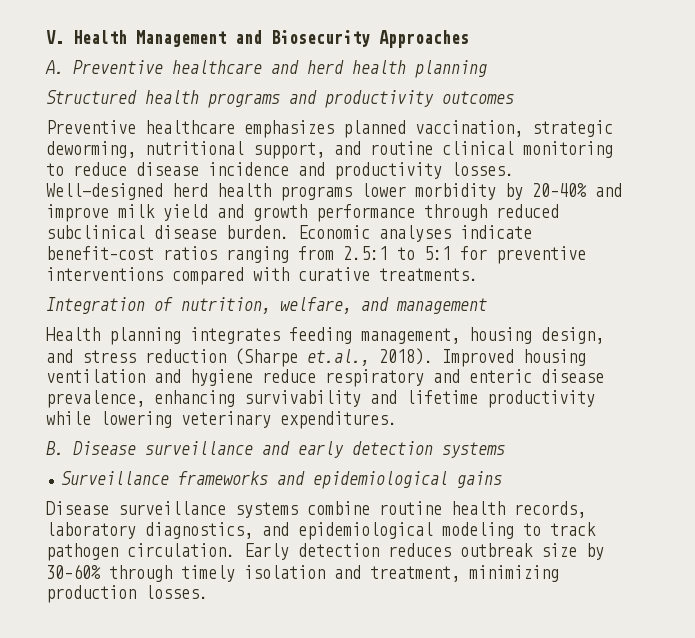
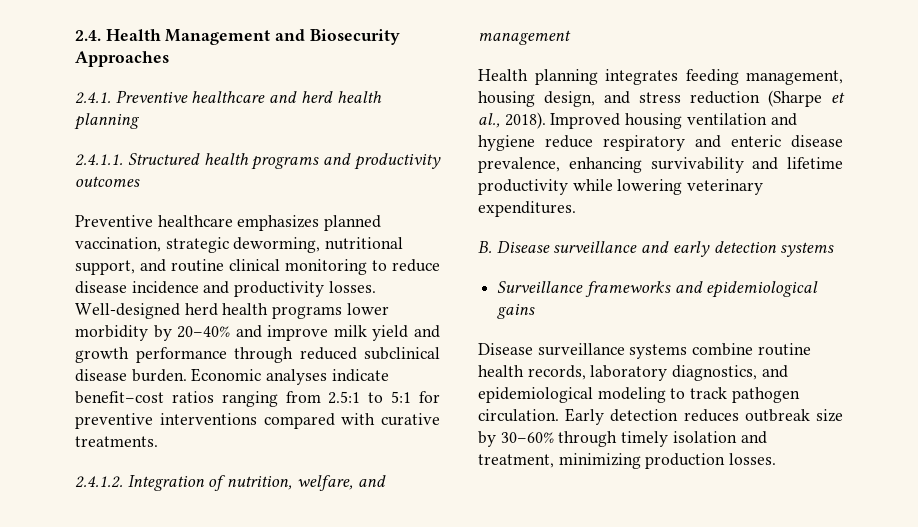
[46,30,64,44] V. -> [75,30,101,41] 2.4.
[45,60,64,74] A. -> [75,92,111,104] 2.4.1.
(487, 69) none -> [75,154,123,166] 2.4.1.1.
(478, 274) none -> [75,476,123,488] 2.4.1.2.
[307,349,370,366] et.al., -> [831,92,845,103] [478,113,500,128] et al.,

